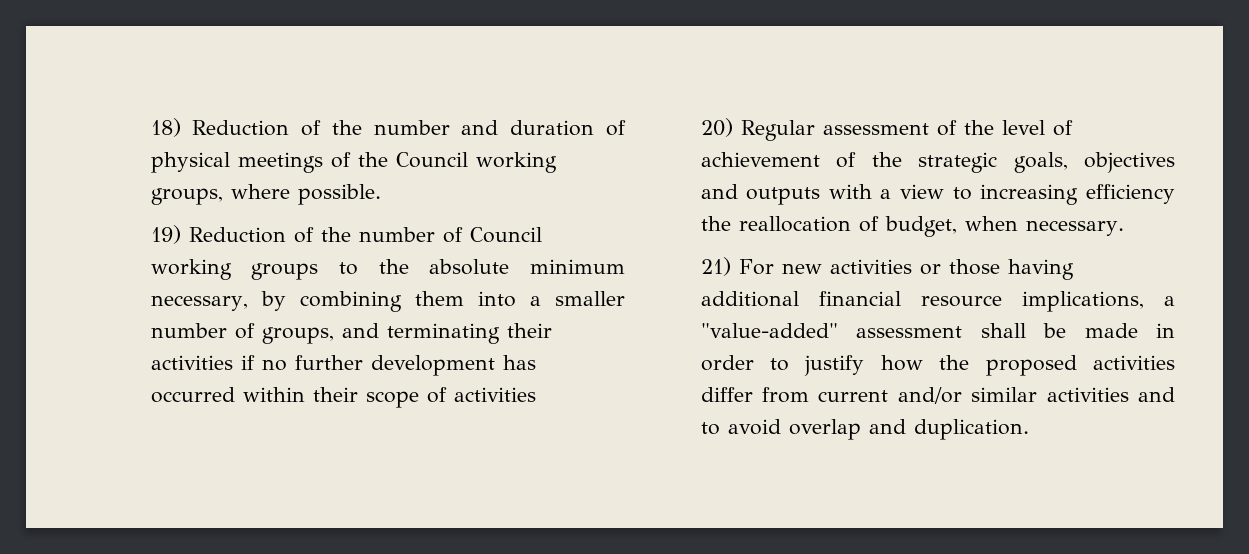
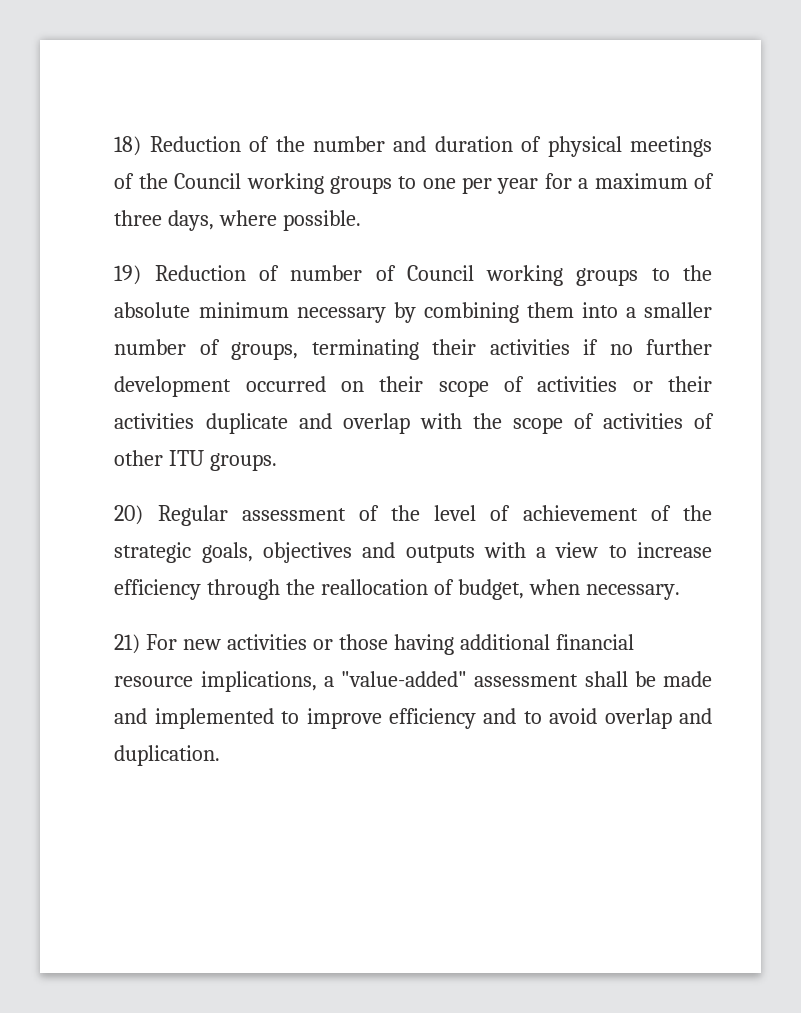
[150,188,223,205] groups, -> [329,173,714,194] [114,210,215,231] groups to one per year for a maximum of three days,
[320,227,351,242] the -> (280, 273) none
[150,295,248,311] necessary, -> [296,307,386,323] necessary
[341,323,379,338] and -> (299, 351) none
[502,355,536,370] [150,387,305,403] has occurred within -> [245,376,365,392] occurred on
(536, 394) none -> [632,376,713,392] [114,413,715,434] [114,450,278,471] or their activities duplicate and overlap with the scope of activities of other ITU groups.
[980,184,1175,205] increasing efficiency -> [637,542,712,558] [114,579,281,600] increase efficiency through
[1156,323,1175,338] [700,355,1175,376] [700,387,1129,404] in order to justify how the proposed activities differ from current and/or similar activities -> [114,708,477,729] and implemented to improve efficiency

